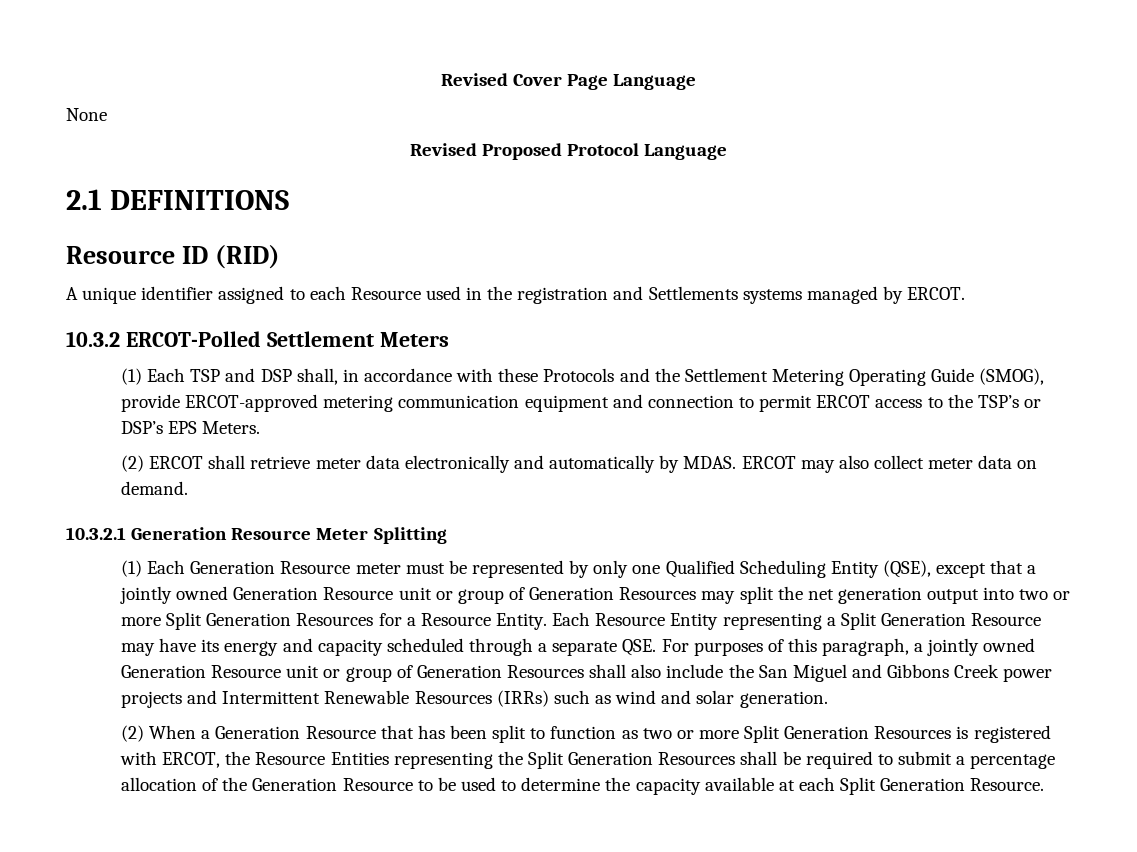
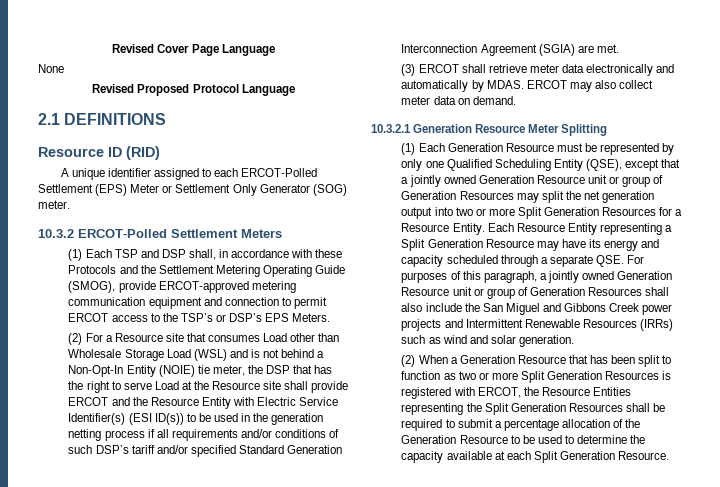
[350,286,966,304] Resource used in the registration and Settlements systems managed by ERCOT. -> [241,168,318,177] [38,184,347,196] [38,200,70,209] ERCOT-Polled Settlement (EPS) Meter or Settlement Only Generator (SOG) meter.
(145, 463) none -> [85,333,340,342] [68,349,325,361] [68,365,333,377] [68,381,349,393] [68,397,339,409] [68,413,324,425] [68,429,340,441] [68,445,343,457] [401,44,619,56] [401,64,416,76] For a Resource site that consumes Load other than Wholesale Storage Load (WSL) and is not behind a Non-Opt-In Entity (NOIE) tie meter, the DSP that has the right to serve Load at the Resource site shall provide ERCOT and the Resource Entity with Electric Service Identifier(s) (ESI ID(s)) to be used in the generation netting process if all requirements and/or conditions of such DSP’s tariff and/or specified Standard Generation Interconnection Agreement (SGIA) are met. // (3)
[355,563,401,574] meter -> (554, 147) none

